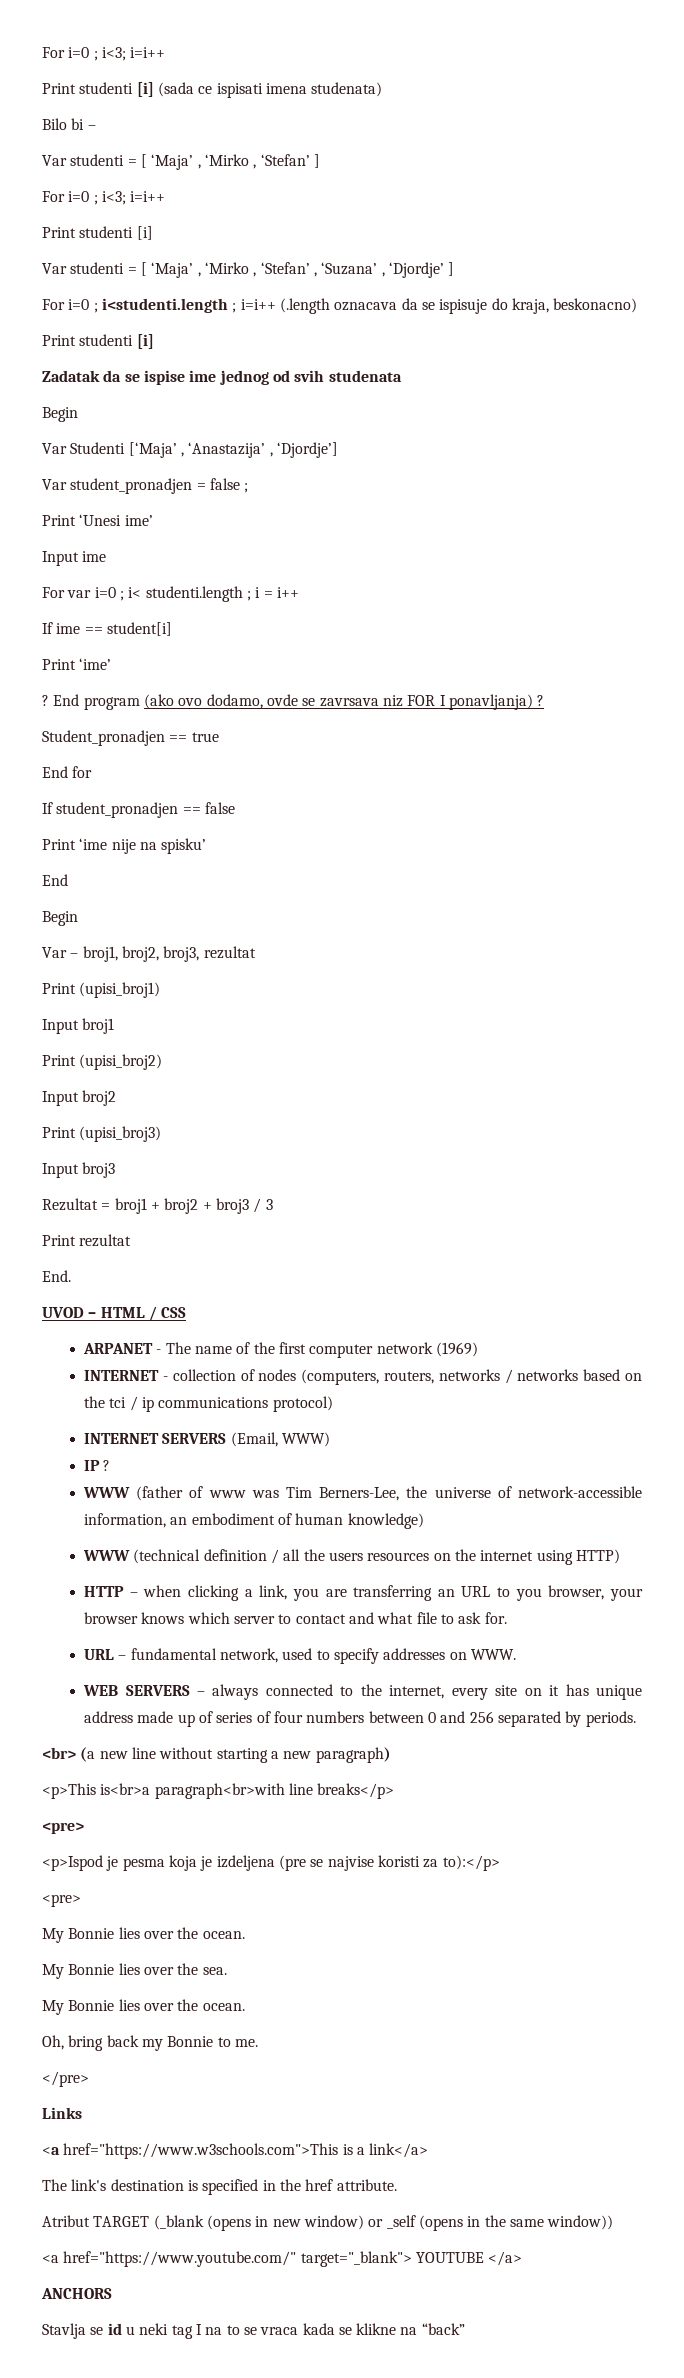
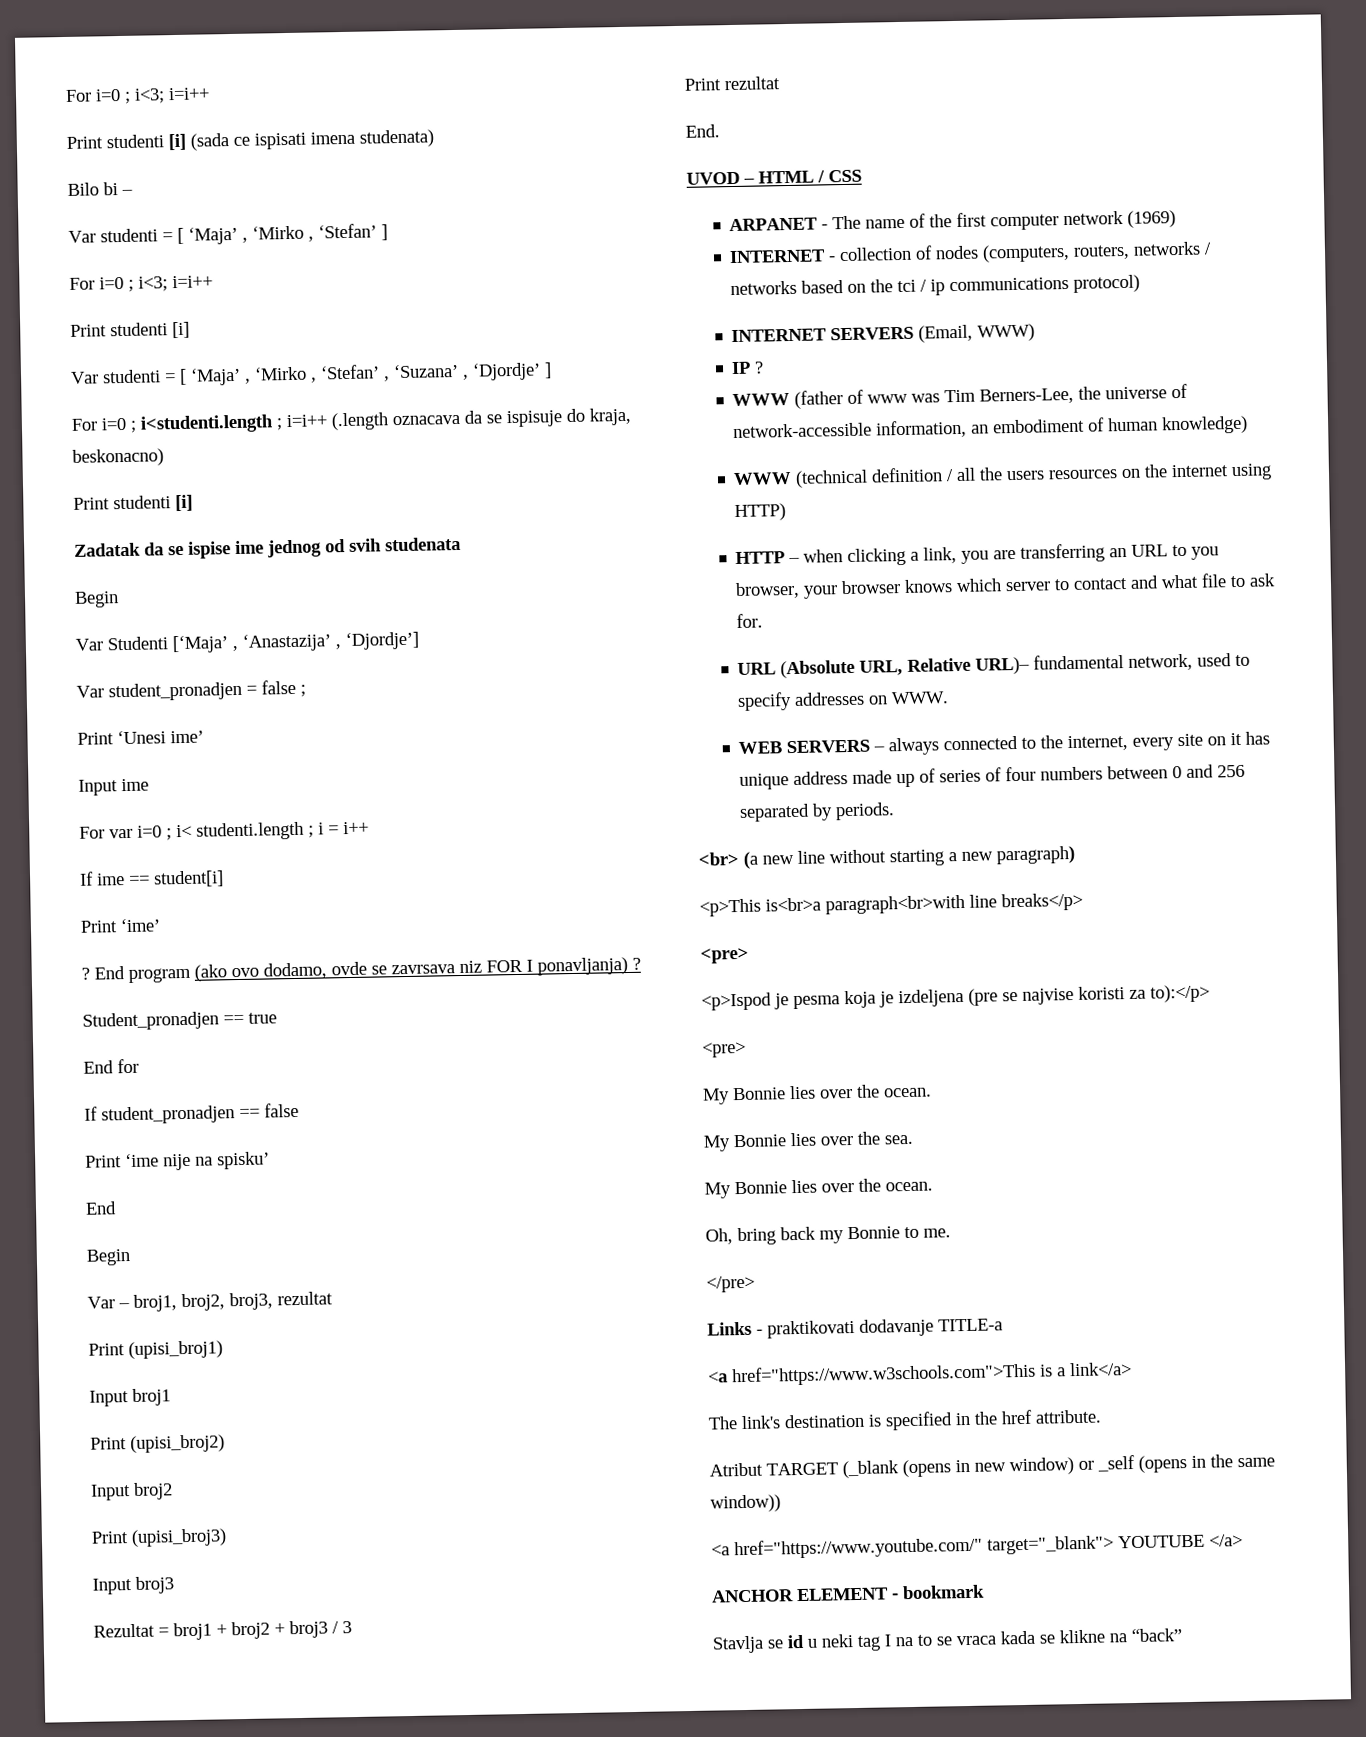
[118,1655,127,1660] – -> [780,656,1031,679] (Absolute URL, Relative URL)–
(82, 2113) none -> [756,1318,1003,1339] - praktikovati dodavanje TITLE-a
[41,2288,112,2299] ANCHORS -> [711,1584,985,1603] ANCHOR ELEMENT - bookmark

